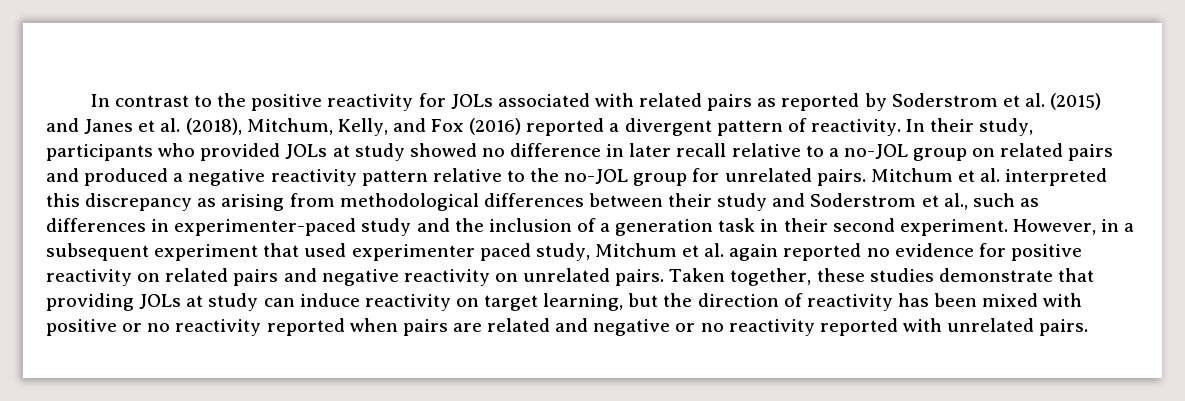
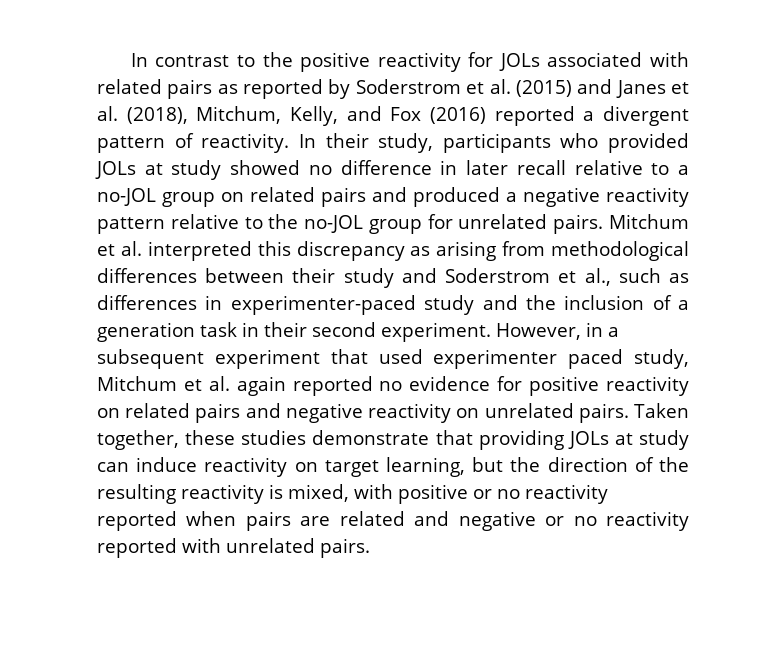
[806,293,1039,311] reactivity has been mixed -> [659,457,689,472] [97,484,349,504] the resulting reactivity is mixed,

